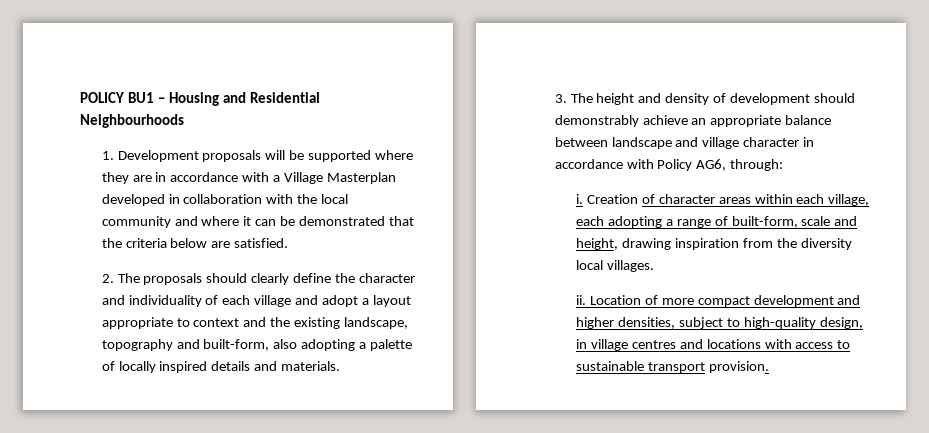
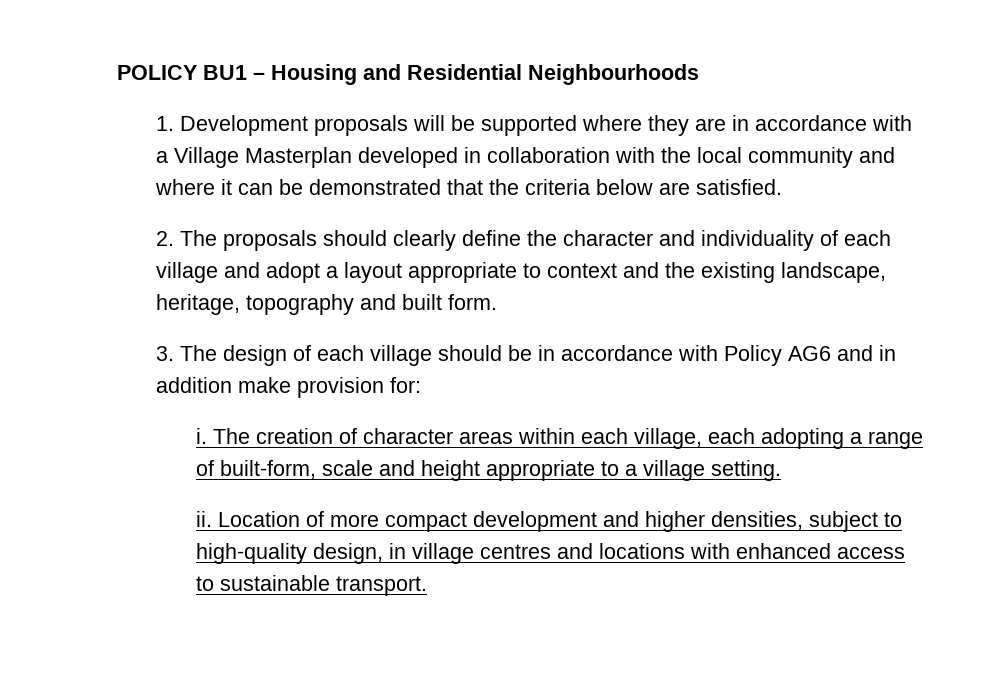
(409, 323) none -> [156,294,241,315] heritage,
[203,339,413,351] [101,361,341,373] [554,93,856,105] [554,115,832,127] [554,137,815,149] [554,159,784,171] built-form, also adopting a palette of locally inspired details and materials. // 3. The height and density of development should demonstrably achieve an appropriate balance between landscape and village character in accordance with Policy AG6, through: -> [402,294,498,310] [156,345,897,366] [156,377,422,398] built form. // 3. The design of each village should be in accordance with Policy AG6 and in addition make provision for:
[586,194,638,204] Creation -> [212,428,333,444] The creation
[575,238,852,250] [575,260,654,272] height, drawing inspiration from the diversity local villages. -> [420,460,781,481] height appropriate to a village setting.
(792, 344) none -> [735,543,831,559] enhanced
[647,361,769,373] transport provision. -> [335,576,427,596] transport.

